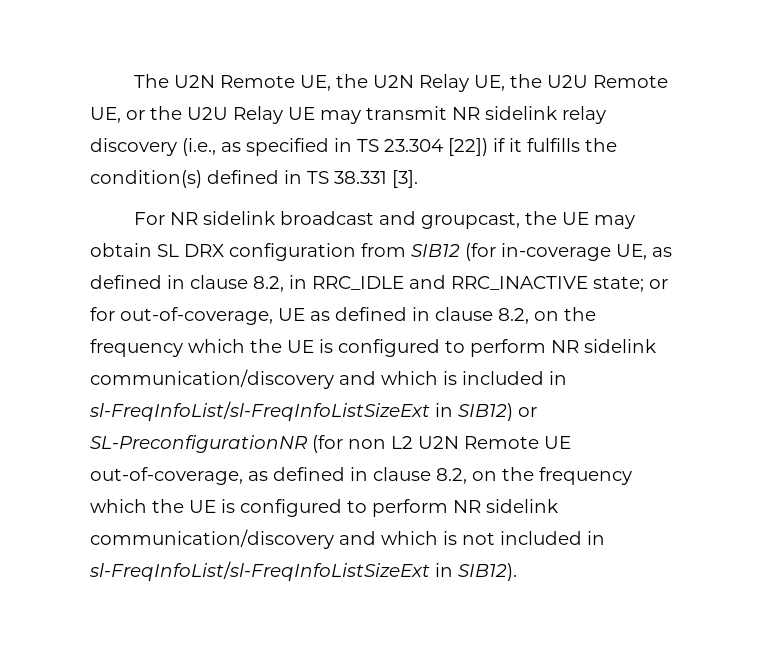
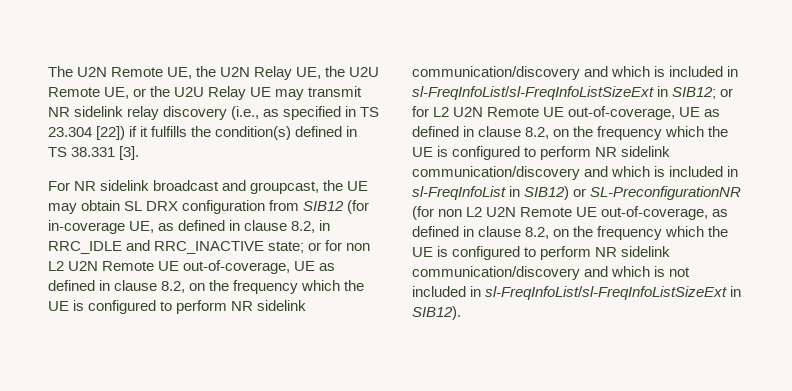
(115, 314) none -> [346,243,371,251] [48,261,180,271] non L2 U2N Remote UE
(453, 410) none -> [672,87,734,99] [412,106,721,120] [412,126,729,140] [412,146,671,160] [412,166,739,180] [412,186,521,200] SIB12; or for L2 U2N Remote UE out-of-coverage, UE as defined in clause 8.2, on the frequency which the UE is configured to perform NR sidelink communication/discovery and which is included in sl-FreqInfoList in

